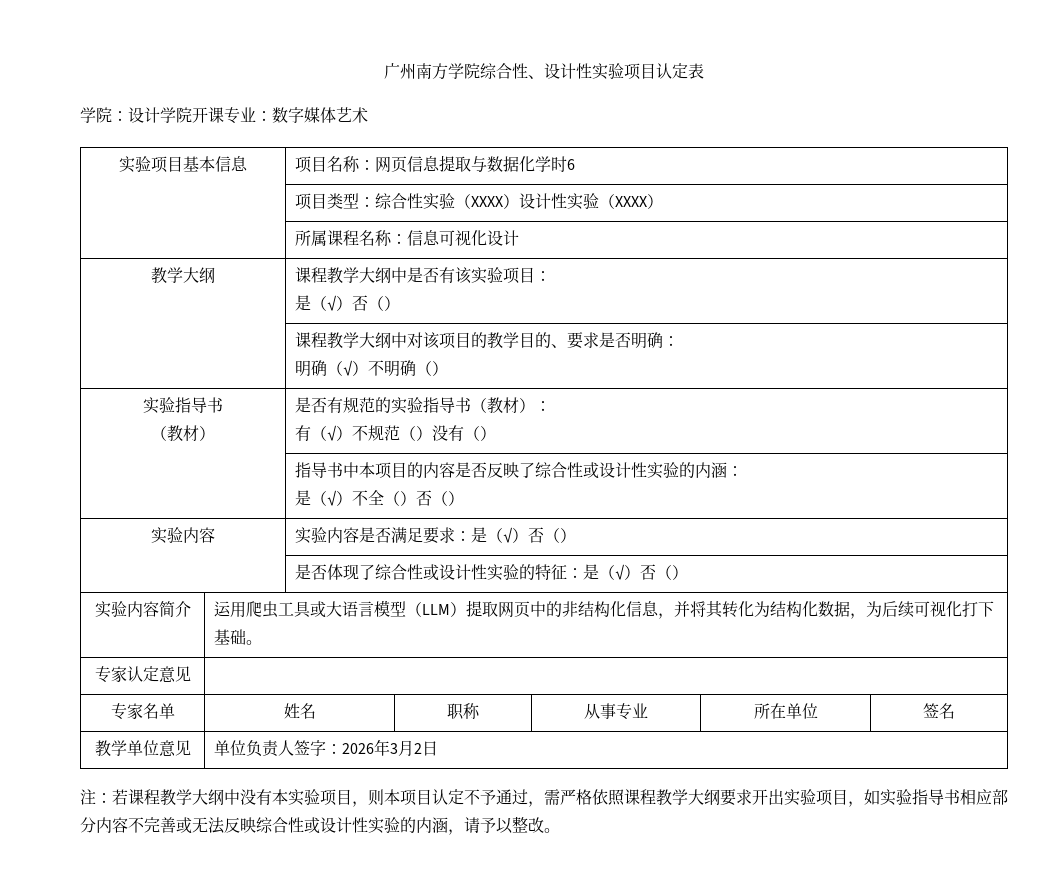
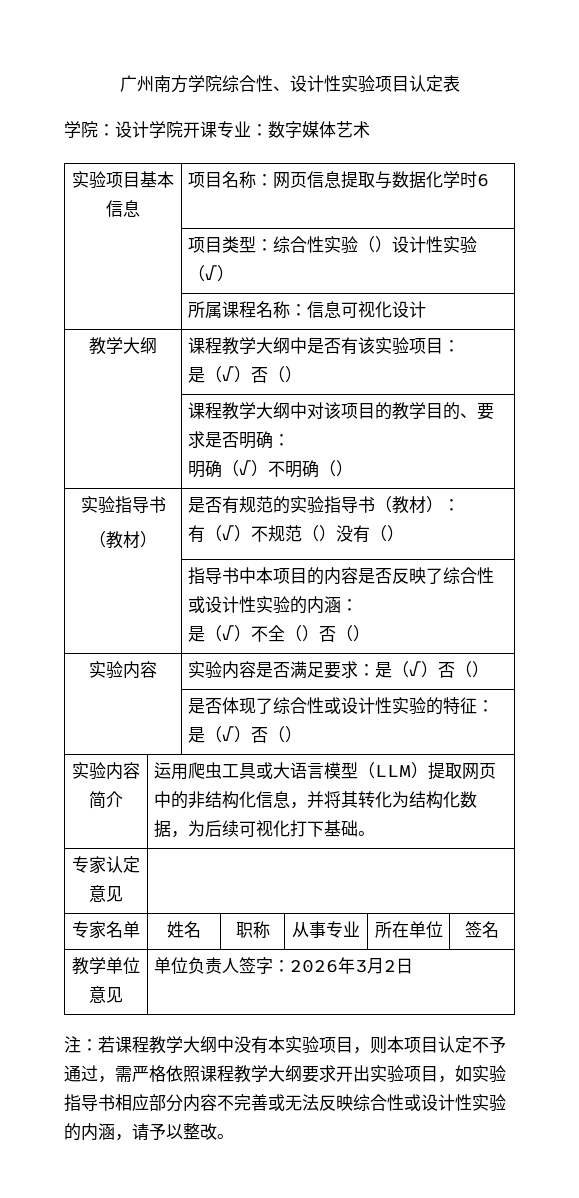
[471,196,504,207] XXXX -> (376, 244) none
[615,196,648,207] XXXX -> [205,265,218,280] √

